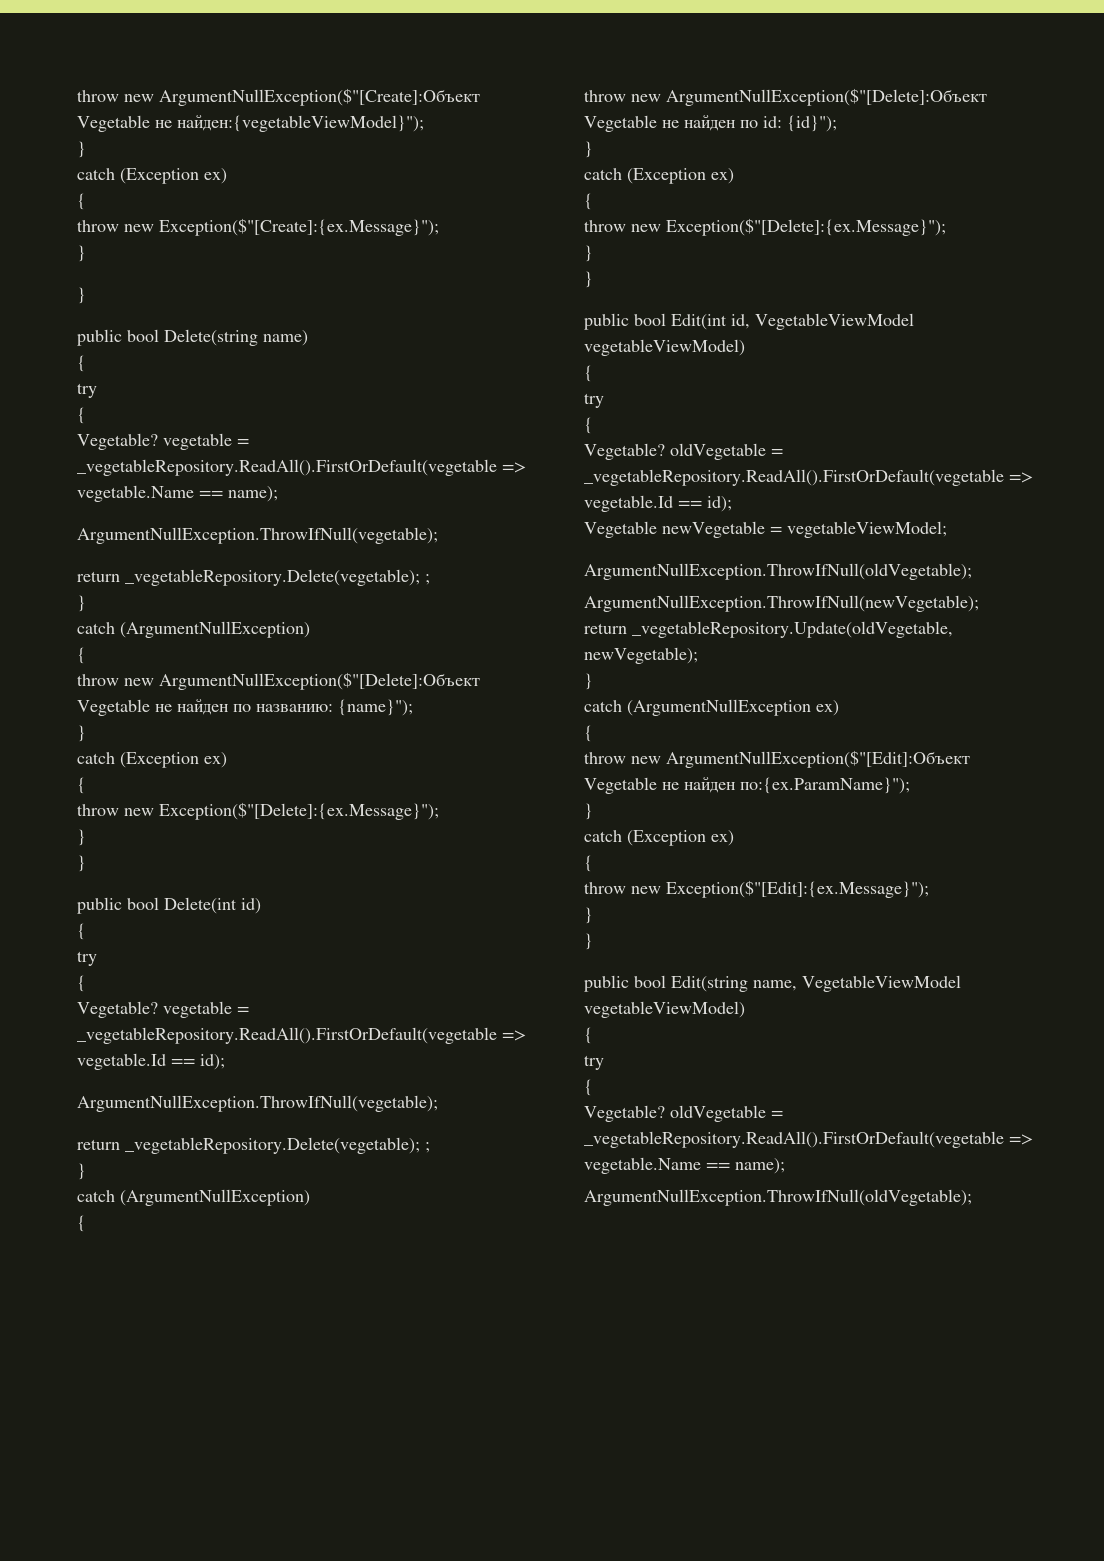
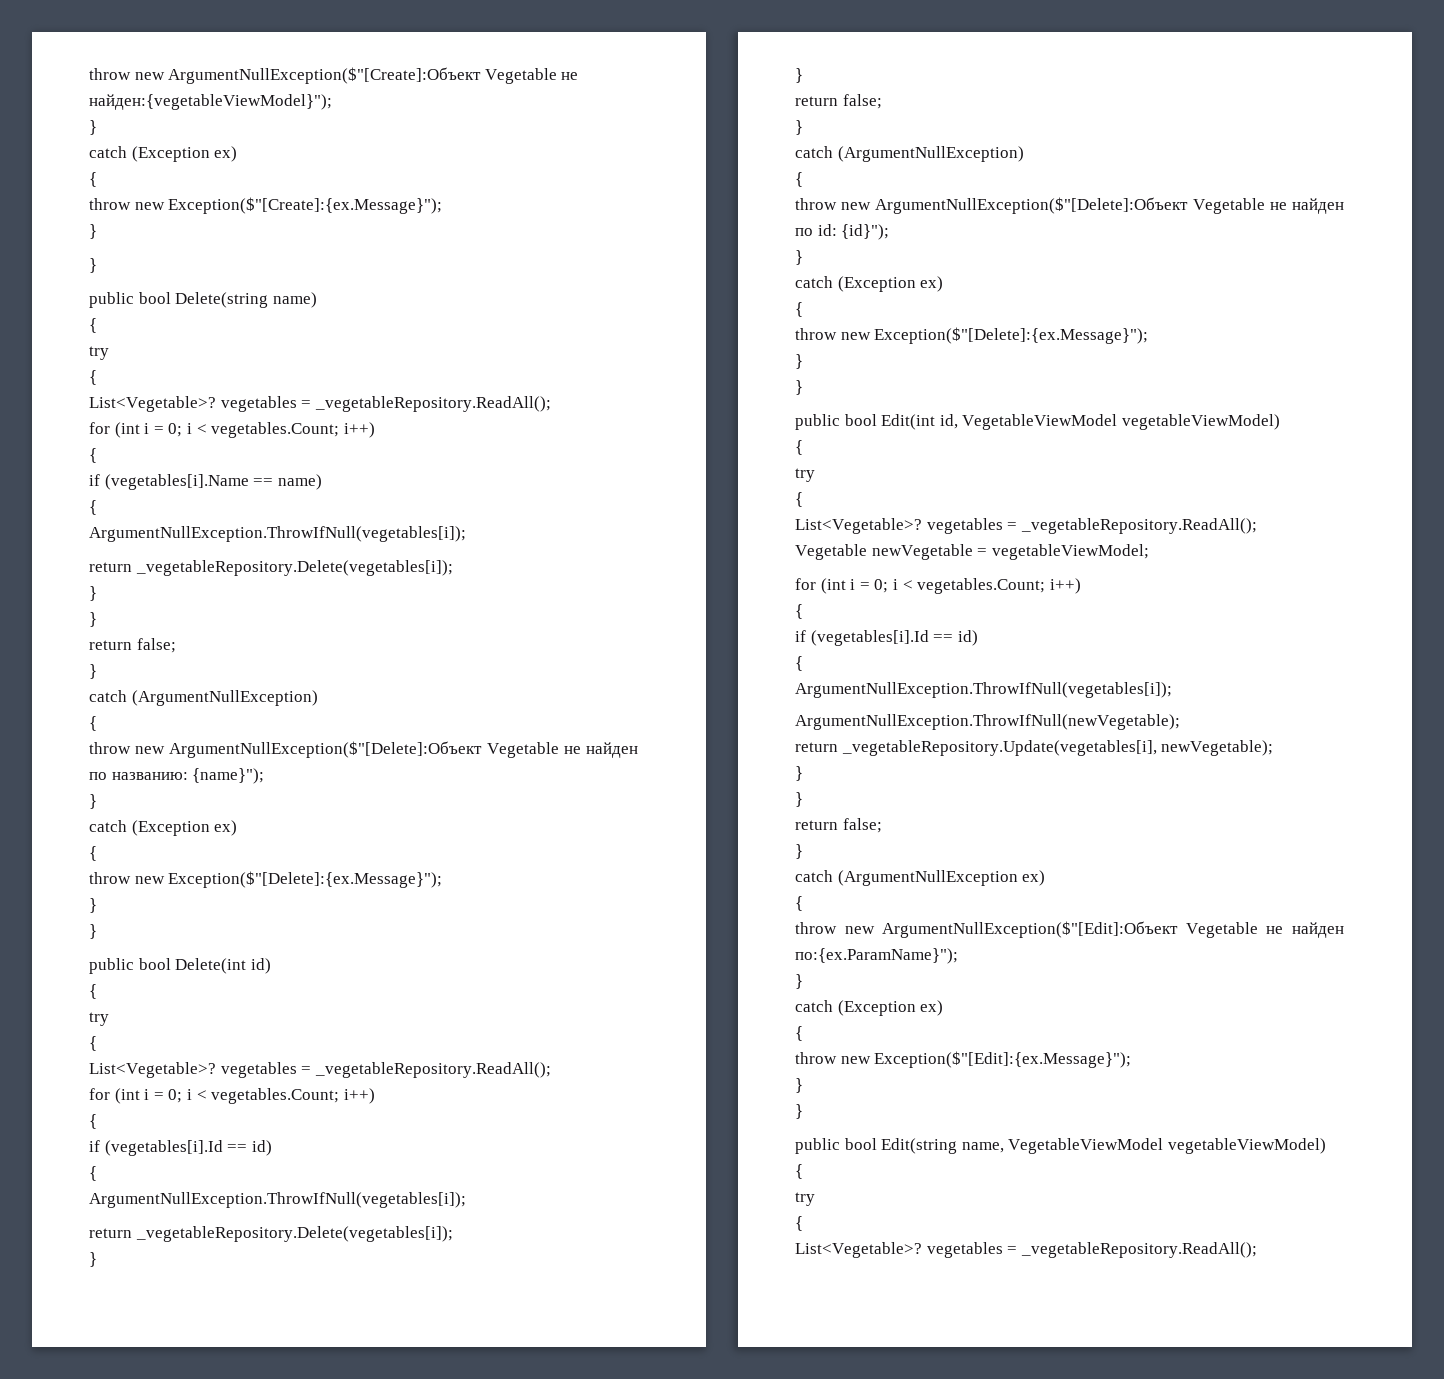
[77,433,249,450] [77,459,526,476] [77,485,278,502] [77,527,438,544] [77,569,430,586] Vegetable? vegetable = _vegetableRepository.ReadAll().FirstOrDefault(vegetable => vegetable.Name == name); // ArgumentNullException.ThrowIfNull(vegetable); // return _vegetableRepository.Delete(vegetable); ; -> [89,396,551,412] [89,422,375,438] [89,448,97,463] [89,474,322,490] [89,500,97,515] [89,526,466,542] [89,560,453,576] [89,586,97,601] [89,612,97,627] [89,638,176,653] List<Vegetable>? vegetables = _vegetableRepository.ReadAll(); // for (int i = 0; i < vegetables.Count; i++) // { // if (vegetables[i].Name == name) // { // ArgumentNullException.ThrowIfNull(vegetables[i]); // return _vegetableRepository.Delete(vegetables[i]); // } // } // return false;
[77,1001,249,1018] [77,1027,526,1044] [77,1053,225,1070] [77,1095,438,1112] [77,1137,430,1154] Vegetable? vegetable = _vegetableRepository.ReadAll().FirstOrDefault(vegetable => vegetable.Id == id); // ArgumentNullException.ThrowIfNull(vegetable); // return _vegetableRepository.Delete(vegetable); ; -> [89,1062,551,1078] [89,1088,375,1104] [89,1114,97,1129] [89,1140,272,1156] [89,1166,97,1181] [89,1192,466,1208] [89,1226,453,1242] [89,1252,97,1267] [795,68,803,83] [795,94,882,109] List<Vegetable>? vegetables = _vegetableRepository.ReadAll(); // for (int i = 0; i < vegetables.Count; i++) // { // if (vegetables[i].Id == id) // { // ArgumentNullException.ThrowIfNull(vegetables[i]); // return _vegetableRepository.Delete(vegetables[i]); // } // } // return false;
[584,443,783,460] [584,469,1033,486] [584,495,732,512] [584,521,947,538] [584,563,972,580] Vegetable? oldVegetable = _vegetableRepository.ReadAll().FirstOrDefault(vegetable => vegetable.Id == id); // Vegetable newVegetable = vegetableViewModel; // ArgumentNullException.ThrowIfNull(oldVegetable); -> [795,518,1257,534] [795,544,1149,560] [795,578,1081,594] [795,604,803,619] [795,630,978,646] [795,656,803,671] [795,682,1172,698] List<Vegetable>? vegetables = _vegetableRepository.ReadAll(); // Vegetable newVegetable = vegetableViewModel; // for (int i = 0; i < vegetables.Count; i++) // { // if (vegetables[i].Id == id) // { // ArgumentNullException.ThrowIfNull(vegetables[i]);
[632,621,953,638] _vegetableRepository.Update(oldVegetable, -> [841,740,1157,756] _vegetableRepository.Update(vegetables[i],
(593, 681) none -> [795,792,803,807] [795,818,882,833] [795,844,803,859] // } // return false; // }
[584,1105,783,1122] [584,1131,1033,1148] [584,1157,785,1174] [584,1189,972,1206] Vegetable? oldVegetable = _vegetableRepository.ReadAll().FirstOrDefault(vegetable => vegetable.Name == name); // ArgumentNullException.ThrowIfNull(oldVegetable); -> [795,1242,1257,1258] List<Vegetable>? vegetables = _vegetableRepository.ReadAll();

